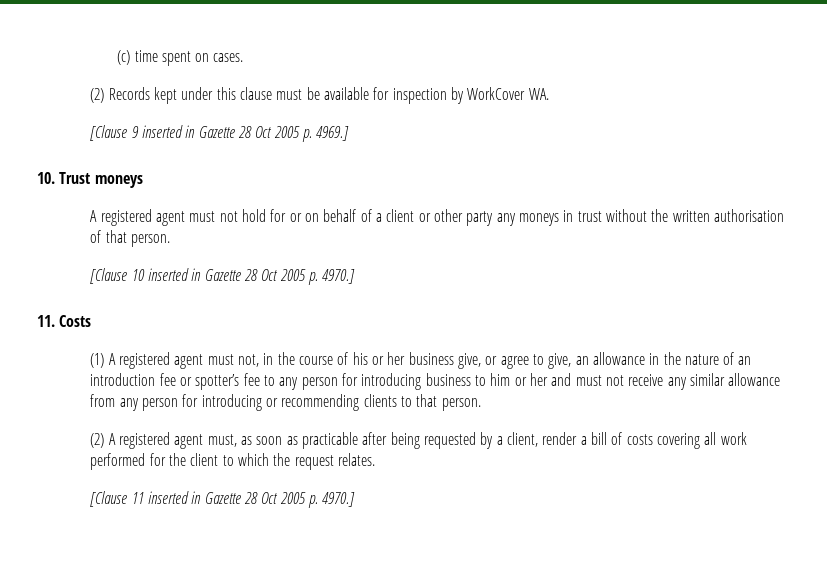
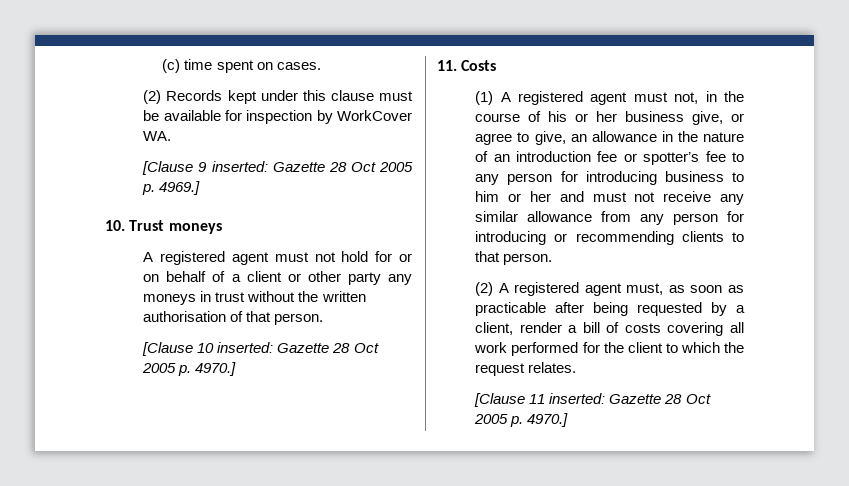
[142,125,196,138] inserted in -> [211,161,268,172] inserted:
[148,268,202,281] inserted in -> [217,342,274,353] inserted:
[148,491,202,504] inserted in -> [549,393,606,404] inserted:

